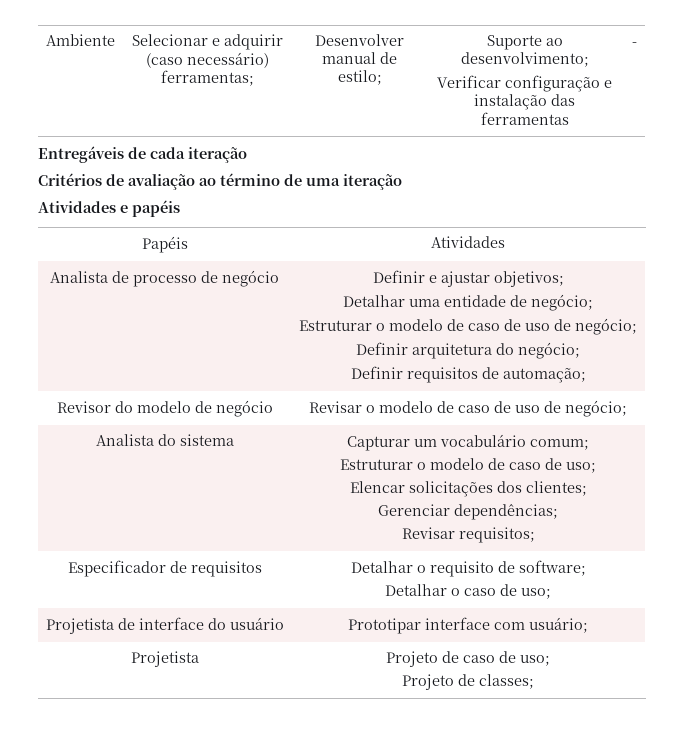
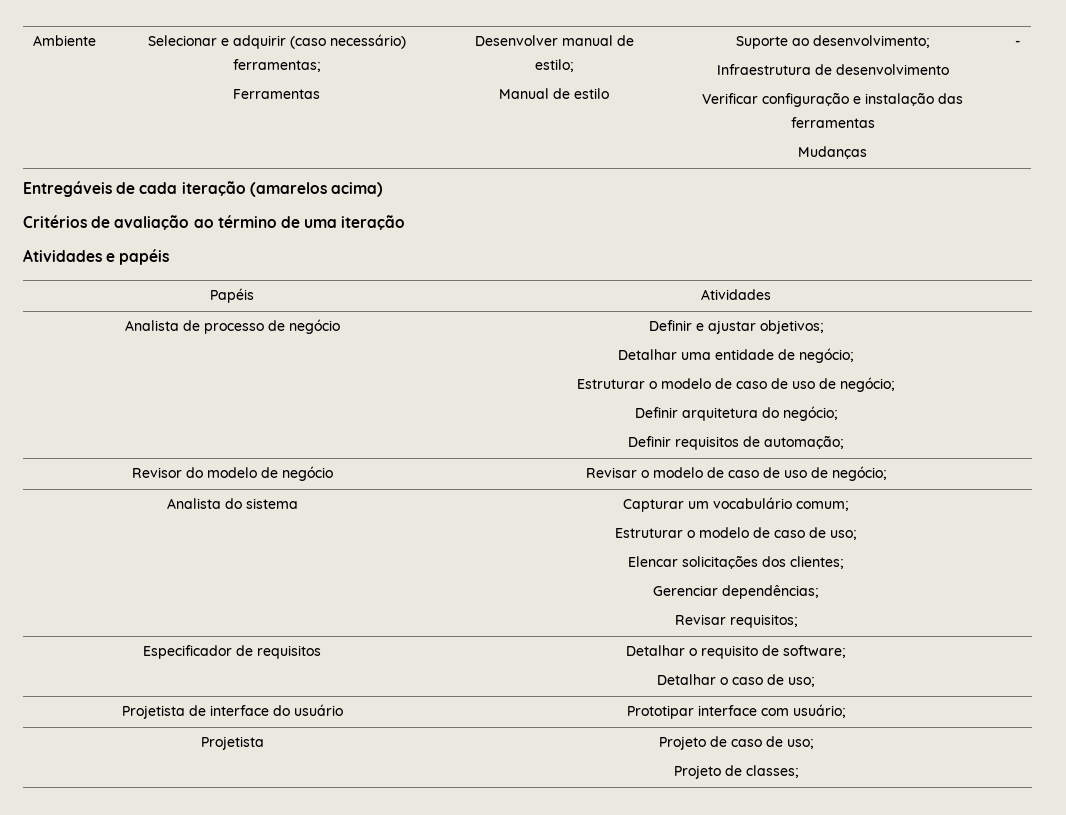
(254, 78) none -> [233,89,320,99] // Ferramentas
(382, 77) none -> [499,88,609,99] // Manual de estilo
(589, 59) none -> [716,64,949,75] // Infraestrutura de desenvolvimento
(569, 118) none -> [798,146,867,159] // Mudanças
(247, 155) none -> [249,182,383,197] (amarelos acima)

